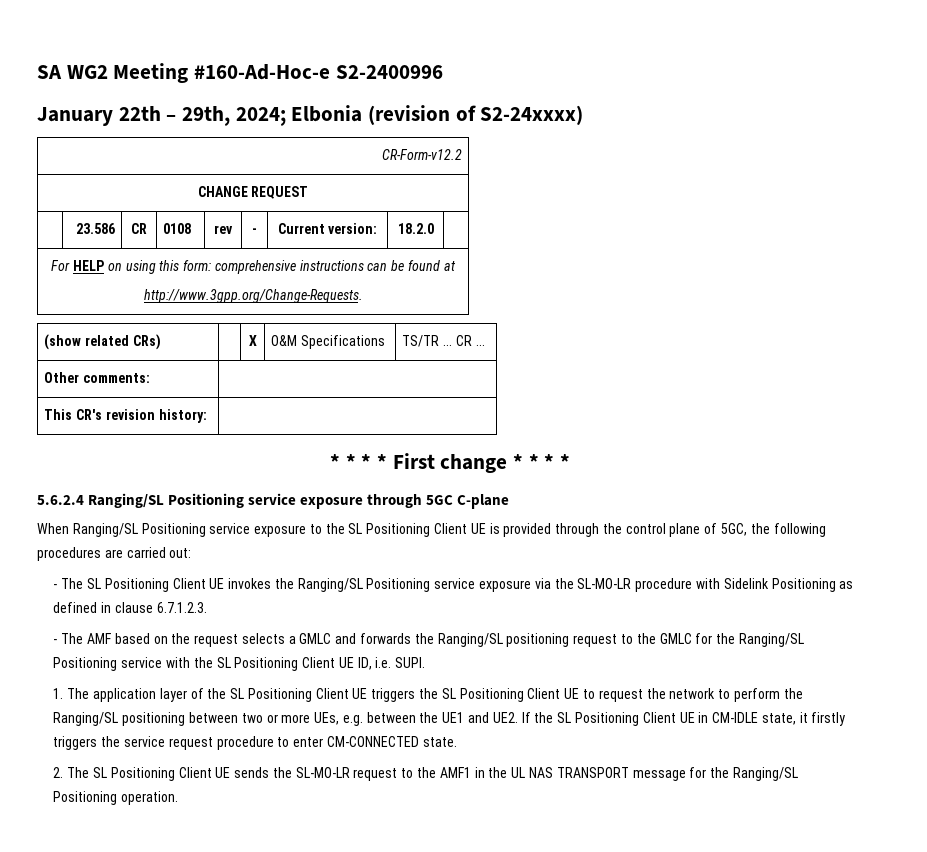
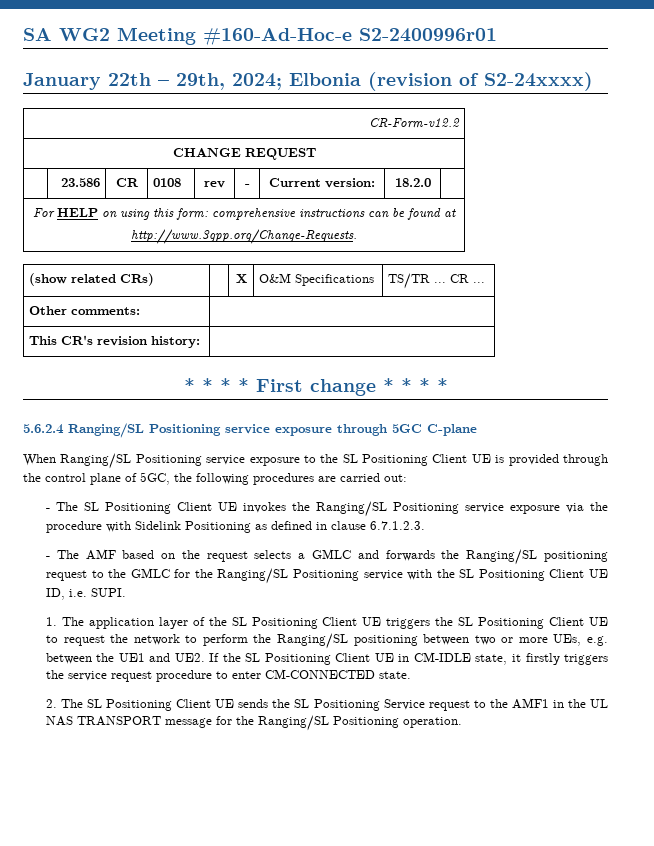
[335,65,443,79] S2-2400996 -> [359,28,497,42] S2-2400996r01
[577,578,632,589] SL-MO-LR -> (609, 506) none
[295,767,350,778] SL-MO-LR -> [294,699,425,711] SL Positioning Service

